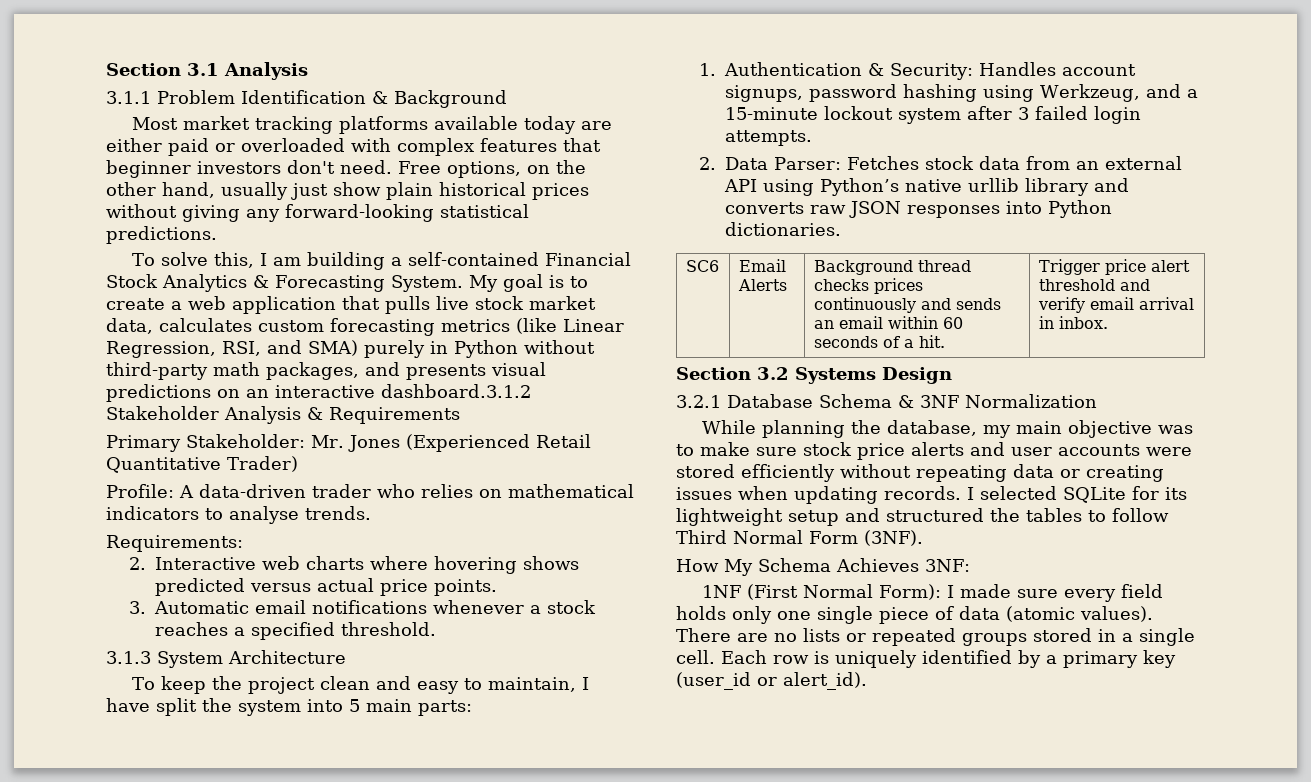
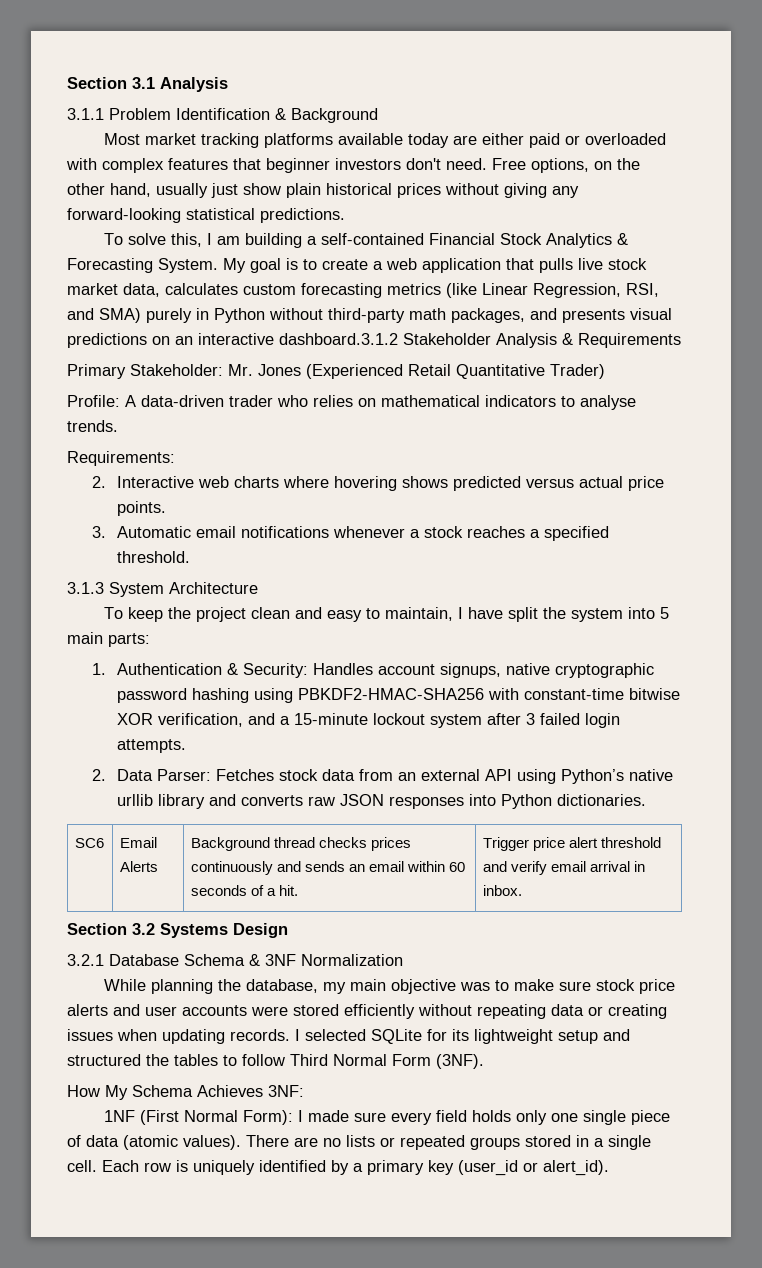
(803, 93) none -> [506,663,655,678] native cryptographic
[1039,84,1140,102] Werkzeug, -> [298,688,681,700] [117,713,244,727] PBKDF2-HMAC-SHA256 with constant-time bitwise XOR verification,

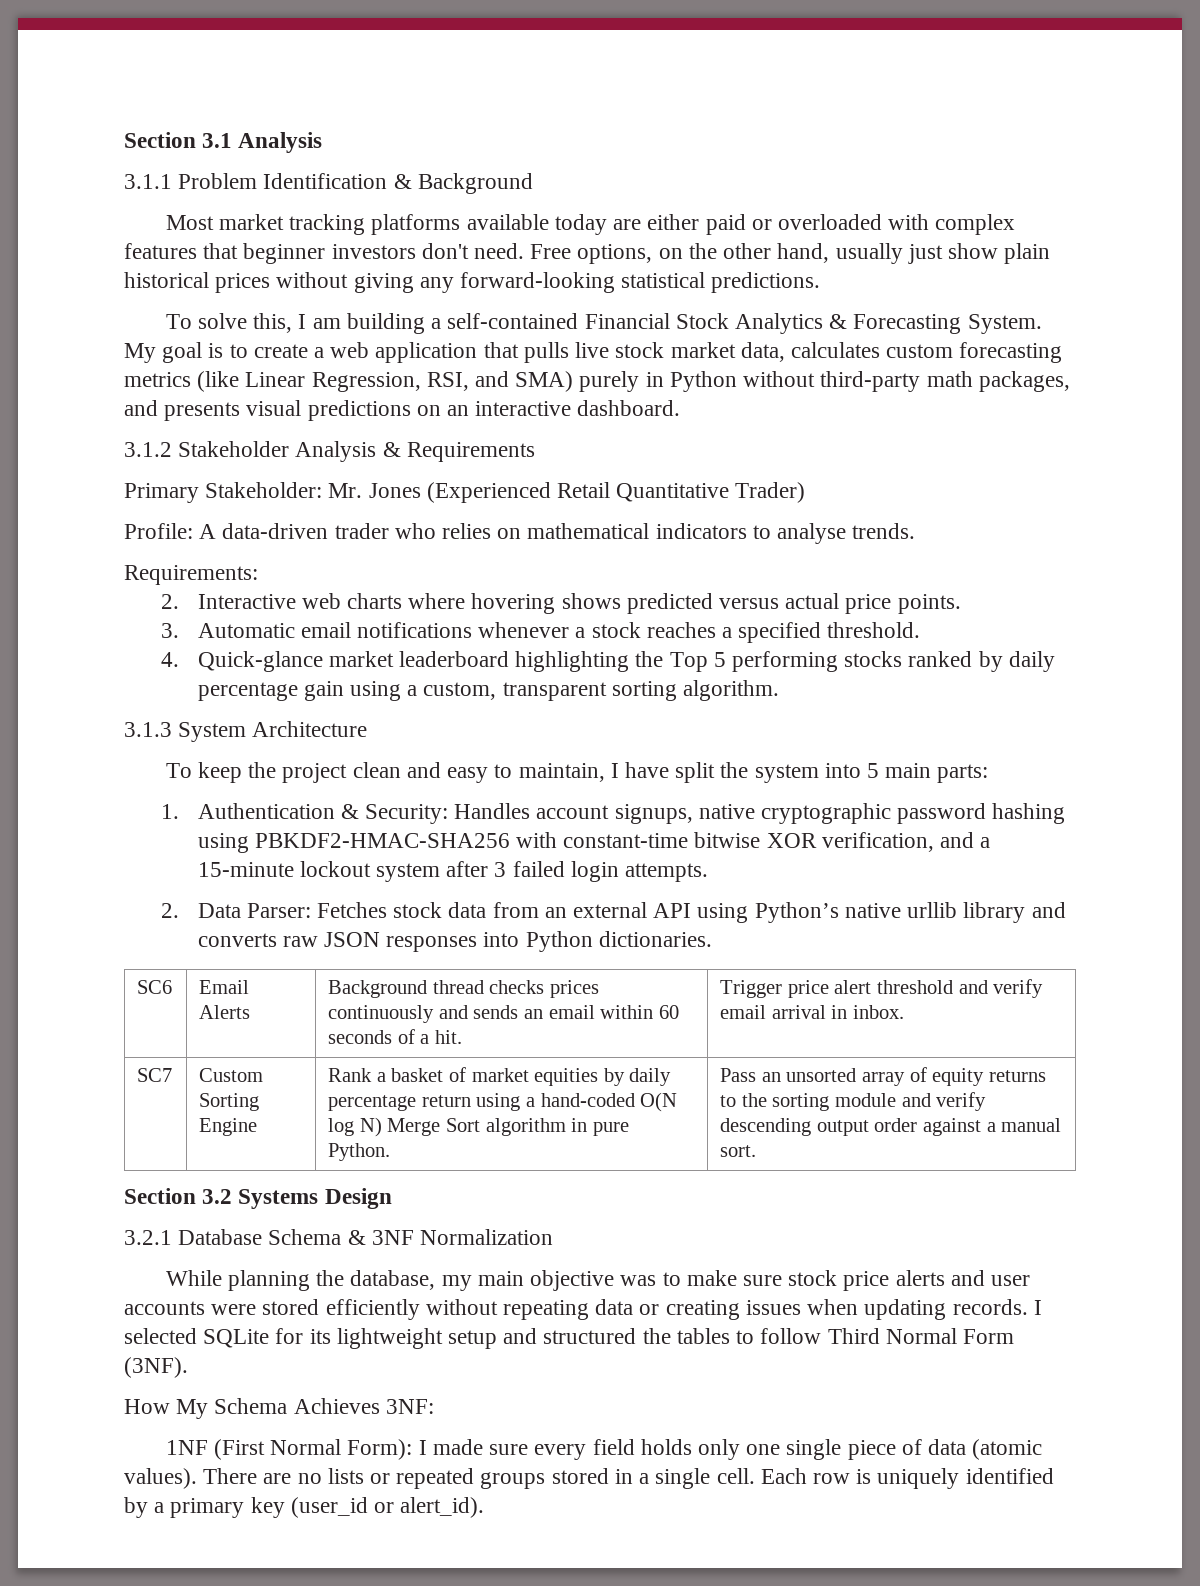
[279,333,398,345] dashboard.3.1.2 -> [577,400,681,416] [124,442,172,457] dashboard. // 3.1.2
(191, 557) none -> [160,651,1055,672] [197,680,780,701] // 4. Quick-glance market leaderboard highlighting the Top 5 performing stocks ranked by daily percentage gain using a custom, transparent sorting algorithm.
(522, 890) none -> [137,1068,173,1082] [199,1068,264,1082] [199,1093,260,1111] [199,1118,258,1136] [328,1067,672,1086] [328,1092,678,1112] [328,1117,629,1137] [328,1143,391,1161] [720,1067,1046,1086] [720,1092,987,1111] [720,1118,1062,1136] [720,1145,757,1157] // SC7 | Custom Sorting Engine | Rank a basket of market equities by daily percentage return using a hand-coded O(N log N) Merge Sort algorithm in pure Python. | Pass an unsorted array of equity returns to the sorting module and verify descending output order against a manual sort.

